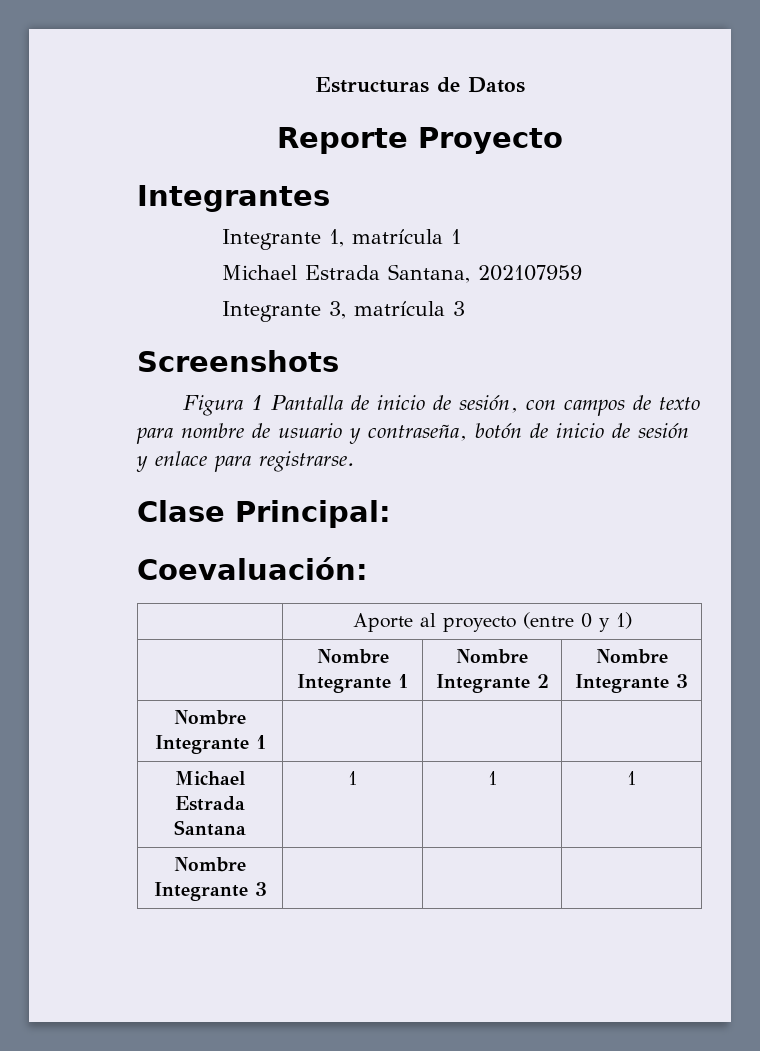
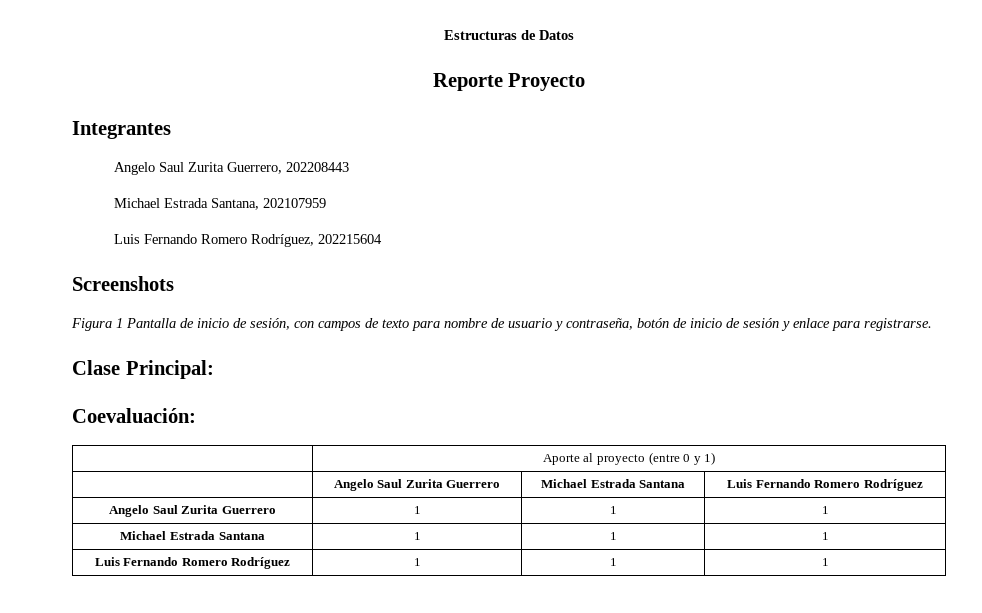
[222,229,462,250] Integrante 1, matrícula 1 -> [114,162,350,175] Angelo Saul Zurita Guerrero, 202208443
[222,301,466,322] Integrante 3, matrícula 3 -> [114,234,383,247] Luis Fernando Romero Rodríguez, 202215604
[316,649,389,664] [297,674,408,693] [456,649,528,664] [435,674,549,693] [595,649,668,664] [575,674,688,693] [174,710,246,725] [154,735,266,754] Nombre Integrante 1 | Nombre Integrante 2 | Nombre Integrante 3 // Nombre Integrante 1 | | | -> [333,479,501,491] [540,479,686,488] [727,479,923,491] [109,505,276,517] [413,506,421,514] [609,506,617,514] [821,506,829,514] Angelo Saul Zurita Guerrero | Michael Estrada Santana | Luis Fernando Romero Rodríguez // Angelo Saul Zurita Guerrero | 1 | 1 | 1
[174,857,246,872] [153,882,267,901] Nombre Integrante 3 | | | -> [94,557,291,569] [413,558,421,566] [609,558,617,566] [821,558,829,566] Luis Fernando Romero Rodríguez | 1 | 1 | 1

